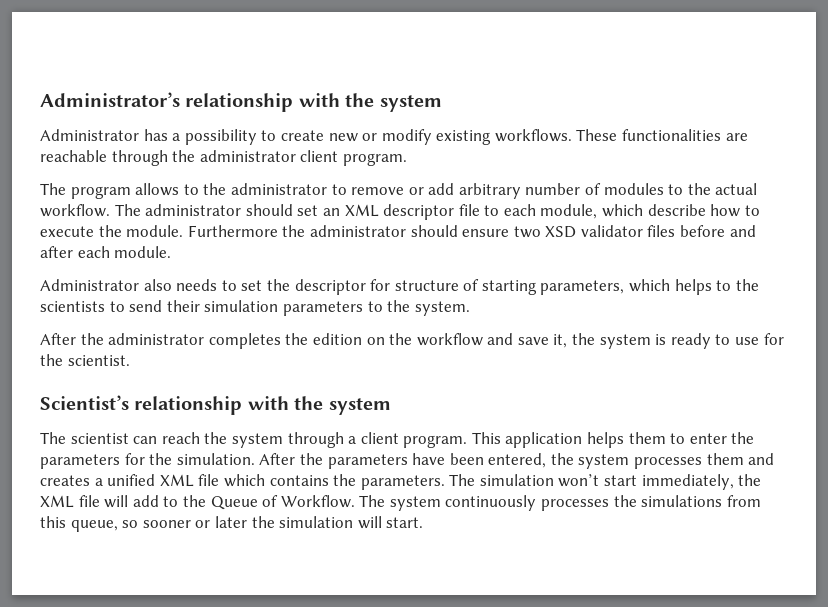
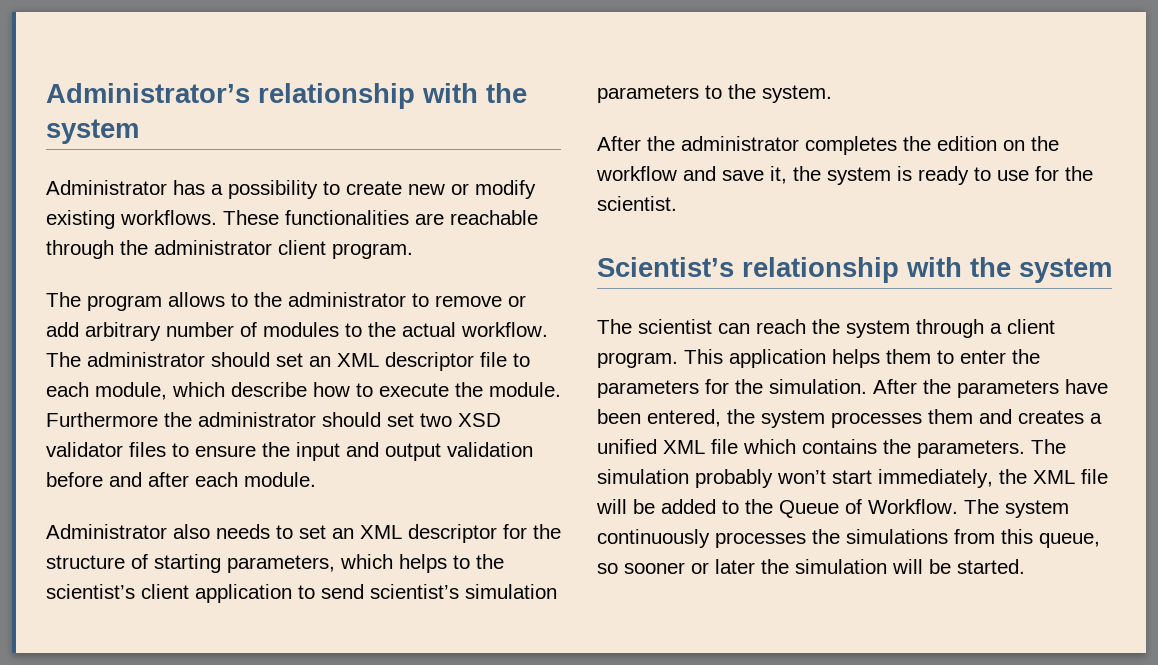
[462,229,510,237] ensure -> [387,413,414,427] set
(676, 231) none -> [172,442,533,461] to ensure the input and output validation
[266,279,290,291] the -> [332,525,402,539] an XML
(391, 285) none -> [533,524,561,539] the
[40,301,105,312] scientists -> [46,584,292,603] scientist’s client application
[166,300,200,312] their -> [370,584,459,599] scientist’s
(554, 480) none -> [695,469,773,488] probably
[132,495,159,507] add -> [633,499,716,514] be added
[386,517,424,528] start. -> [929,559,1025,574] be started.

